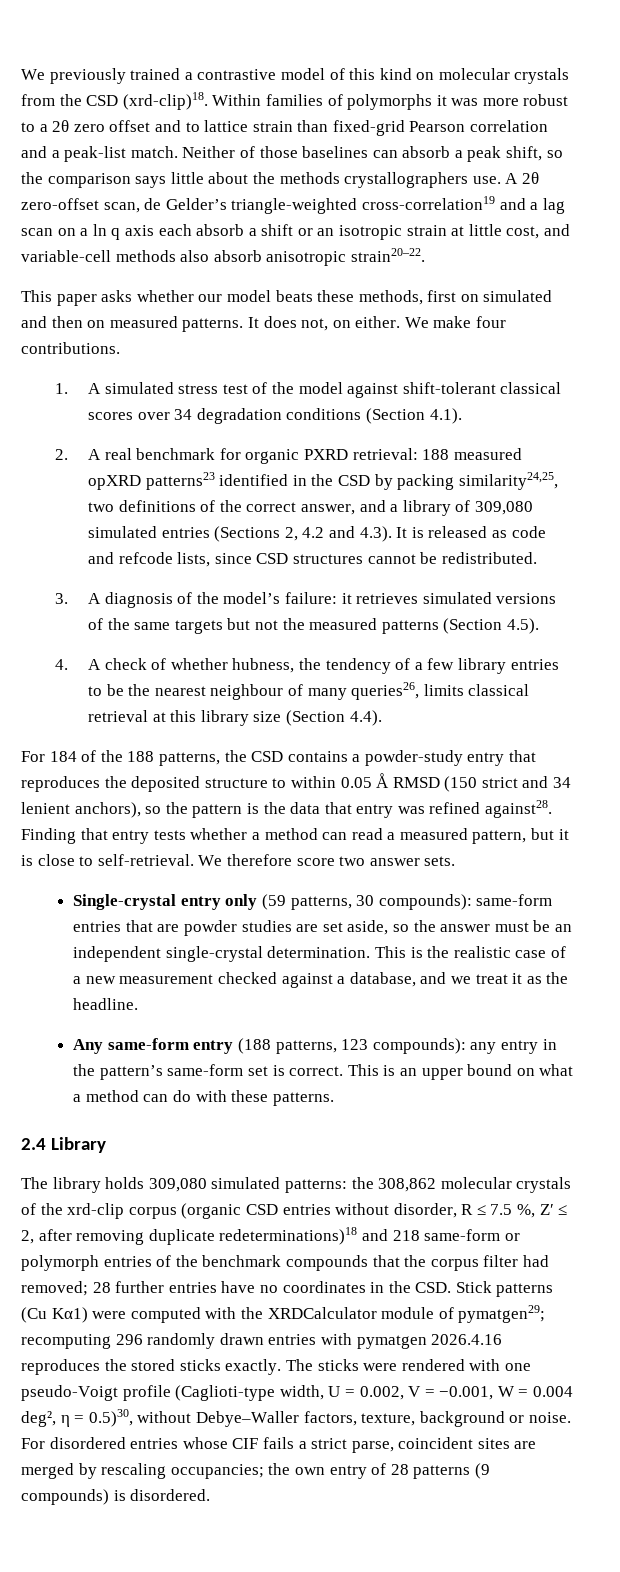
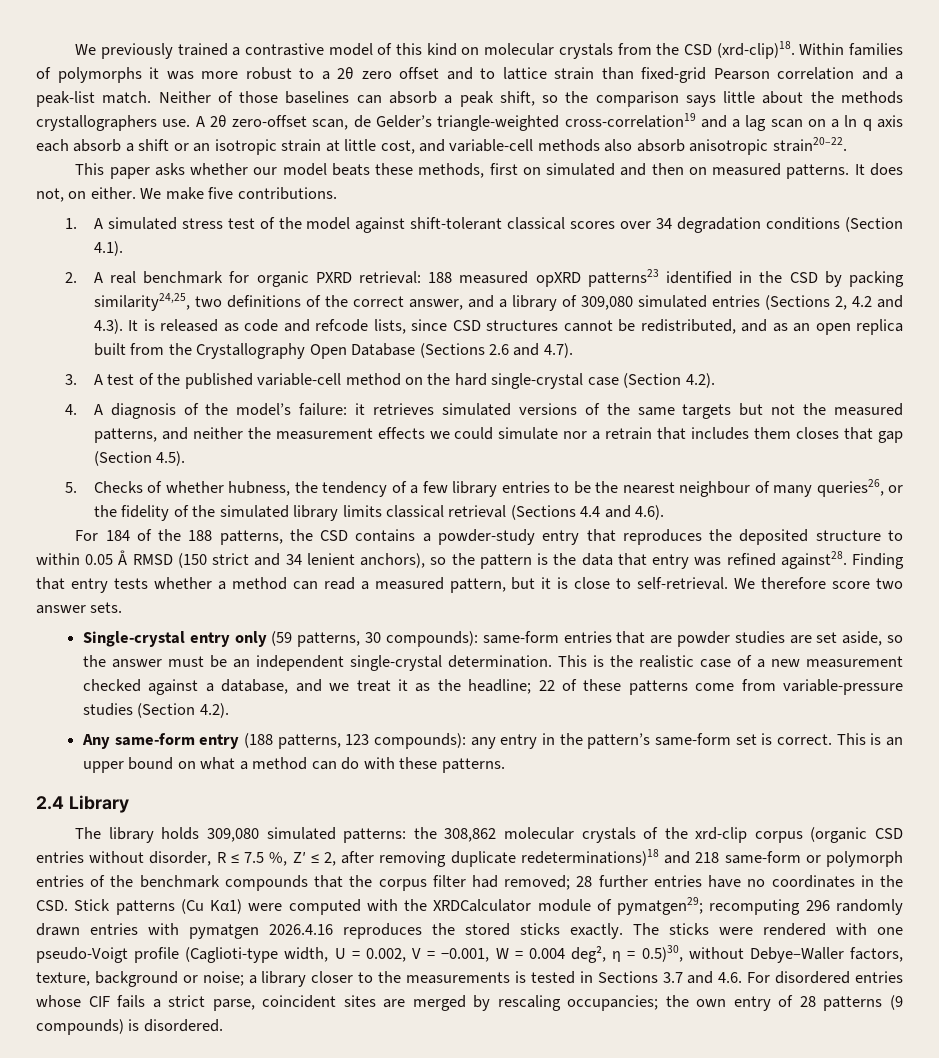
[476,316,507,328] four -> [208,187,234,199] five
[441,552,537,564] [54,593,68,604] redistributed. // 3. -> [640,319,903,335] [93,343,573,359] [64,373,715,389] [64,404,77,415] redistributed, and as an open replica built from the Crystallography Open Database (Sections 2.6 and 4.7). // 3. A test of the published variable-cell method on the hard single-crystal case (Section 4.2). // 4.
[381,620,439,634] patterns -> [93,427,903,443] patterns, and neither the measurement effects we could simulate nor a retrain that includes them closes that gap
[54,658,147,670] 4. A check -> [64,481,143,493] 5. Checks
[423,684,530,696] [88,710,382,726] limits classical retrieval at this library size (Section 4.4). -> [887,485,903,493] [93,505,665,521] or the fidelity of the simulated library limits classical retrieval (Sections 4.4 and 4.6).
[73,998,139,1010] headline. -> [468,679,903,695] [83,703,229,718] headline; 22 of these patterns come from variable-pressure studies (Section 4.2).
[528,1412,571,1423] noise. -> [202,971,743,987] noise; a library closer to the measurements is tested in Sections 3.7 and 4.6.

